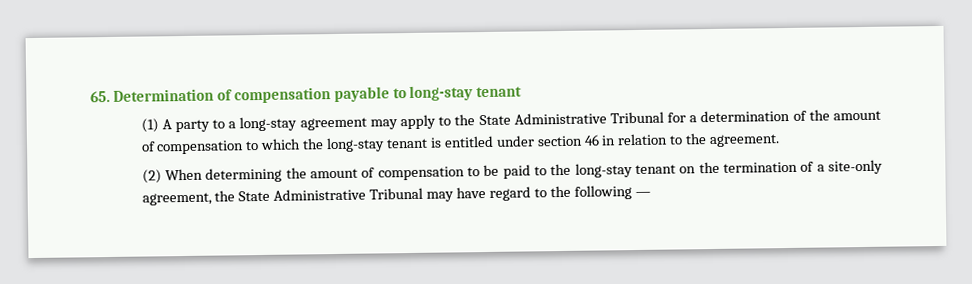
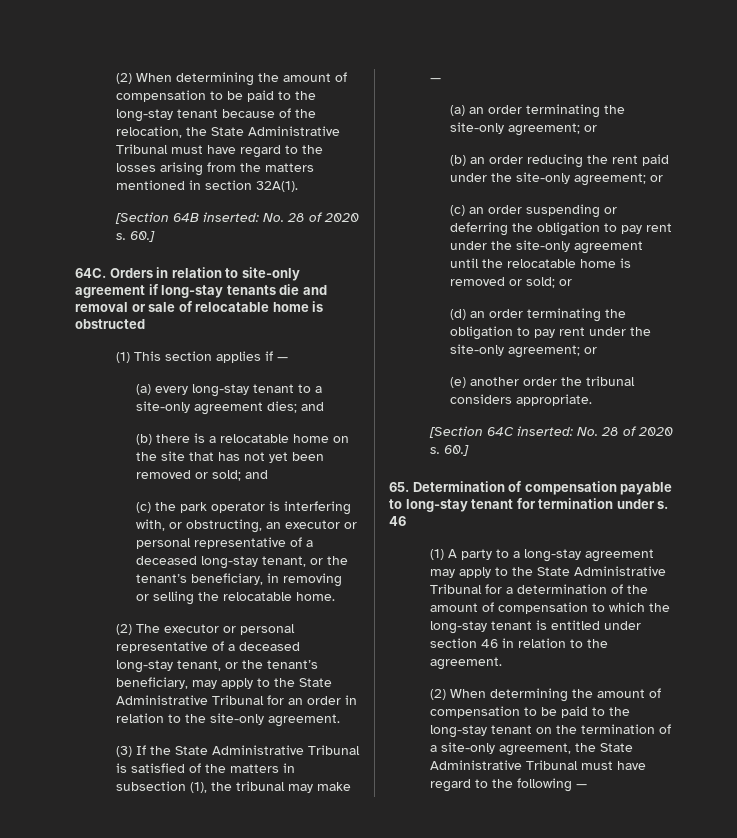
(90, 96) none -> [115,72,347,86] [115,90,316,102] [115,108,316,122] [115,126,340,138] [115,144,323,158] [115,162,314,176] [115,180,298,192] [114,212,359,224] [115,231,155,242] [75,267,300,281] [75,284,327,298] [75,301,324,312] [75,319,145,329] [115,351,288,363] [136,384,323,397] [136,401,325,415] [136,433,350,445] [136,451,325,463] [136,470,269,481] [136,501,352,515] [136,519,358,533] [136,537,314,549] [136,556,349,569] [136,573,343,587] [136,591,336,605] [115,624,295,635] [115,641,300,653] [115,660,318,673] [115,677,332,689] [115,695,357,705] [115,713,340,727] [115,745,360,757] [115,763,295,773] [115,781,351,793] [429,78,441,82] [450,104,626,118] [450,122,598,136] [450,154,670,168] [450,172,664,186] [450,204,618,218] [450,222,673,236] [450,240,644,254] [450,258,632,268] [450,277,573,288] [450,308,627,322] [450,326,652,340] [450,344,598,358] [450,376,636,388] [450,394,593,406] [428,426,673,438] [429,445,469,456] (2) When determining the amount of compensation to be paid to the long-stay tenant because of the relocation, the State Administrative Tribunal must have regard to the losses arising from the matters mentioned in section 32A(1). // [Section 64B inserted: No. 28 of 2020 s. 60.] // 64C. Orders in relation to site-only agreement if long-stay tenants die and removal or sale of relocatable home is obstructed // (1) This section applies if — // (a) every long-stay tenant to a site-only agreement dies; and // (b) there is a relocatable home on the site that has not yet been removed or sold; and // (c) the park operator is interfering with, or obstructing, an executor or personal representative of a deceased long-stay tenant, or the tenant’s beneficiary, in removing or selling the relocatable home. // (2) The executor or personal representative of a deceased long-stay tenant, or the tenant’s beneficiary, may apply to the State Administrative Tribunal for an order in relation to the site-only agreement. // (3) If the State Administrative Tribunal is satisfied of the matters in subsection (1), the tribunal may make — // (a) an order terminating the site-only agreement; or // (b) an order reducing the rent paid under the site-only agreement; or // (c) an order suspending or deferring the obligation to pay rent under the site-only agreement until the relocatable home is removed or sold; or // (d) an order terminating the obligation to pay rent under the site-only agreement; or // (e) another order the tribunal considers appropriate. // [Section 64C inserted: No. 28 of 2020 s. 60.] //
(523, 92) none -> [516,498,669,509] [389,516,406,526] for termination under s. 46
[426,191,455,202] may -> [580,761,613,770] must

